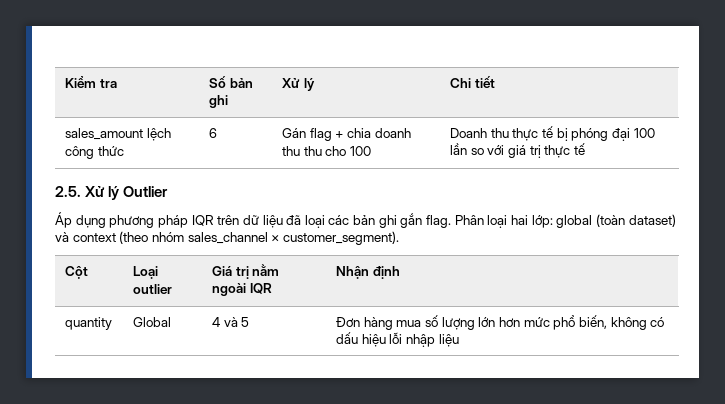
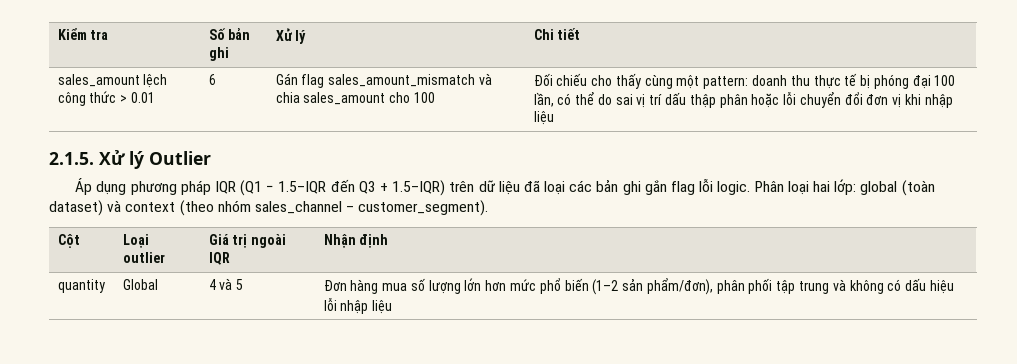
(124, 151) none -> [120,92,155,103] > 0.01
[335,128,411,138] [282,146,372,156] [450,128,488,138] + chia doanh thu thu cho 100 | Doanh -> [328,73,492,87] [275,92,435,105] [533,73,787,89] sales_amount_mismatch và chia sales_amount cho 100 | Đối chiếu cho thấy cùng một pattern: doanh
[450,143,586,158] [55,186,81,197] lần so với giá trị thực tế // 2.5. -> [533,91,953,108] [533,111,554,125] [49,152,94,165] lần, có thể do sai vị trí dấu thập phân hoặc lỗi chuyển đổi đơn vị khi nhập liệu // 2.1.5.
(214, 220) none -> [240,179,446,196] (Q1 − 1.5–IQR đến Q3 + 1.5–IQR)
[426,215,452,228] flag. -> [671,178,751,195] flag lỗi logic.
[271,235,280,242] × -> [346,206,355,212] –
[252,264,280,276] nằm -> (248, 241) none
[578,315,607,329] biến, -> [564,278,846,295] biến (1–2 sản phẩm/đơn), phân phối tập trung và

